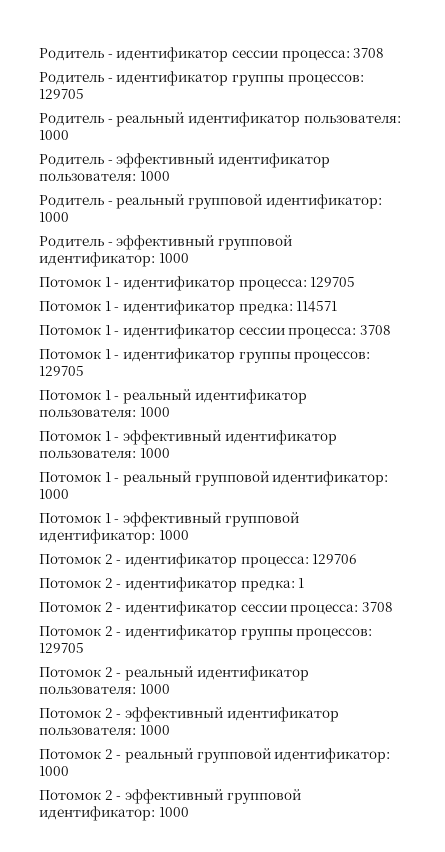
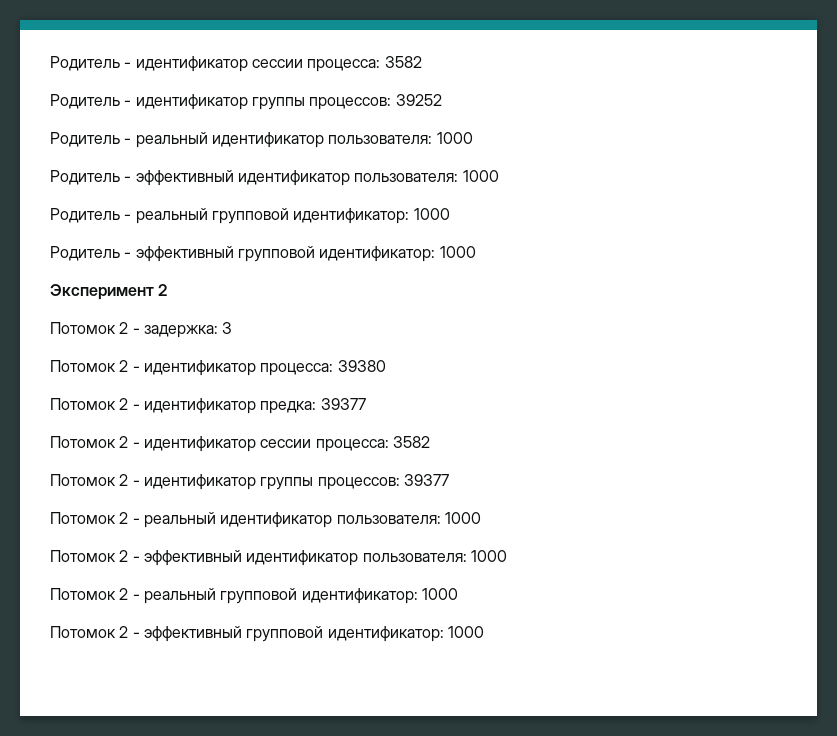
[353,48,385,58] 3708 -> [384,56,422,68] 3582
[39,89,84,99] 129705 -> [395,94,442,106] 39252
[39,276,356,291] [39,300,338,315] [39,324,391,339] [39,348,371,363] [39,366,84,376] [39,389,307,404] [39,407,170,417] [39,430,337,445] [39,448,170,458] [39,471,389,486] [39,489,69,499] [39,512,299,527] [39,529,189,544] Потомок 1 - идентификатор процесса: 129705 // Потомок 1 - идентификатор предка: 114571 // Потомок 1 - идентификатор сессии процесса: 3708 // Потомок 1 - идентификатор группы процессов: 129705 // Потомок 1 - реальный идентификатор пользователя: 1000 // Потомок 1 - эффективный идентификатор пользователя: 1000 // Потомок 1 - реальный групповой идентификатор: 1000 // Потомок 1 - эффективный групповой идентификатор: 1000 -> [50,284,168,300] [50,322,233,338] Эксперимент 2 // Потомок 2 - задержка: 3
[312,554,358,564] 129706 -> [337,360,386,372] 39380
[298,578,305,588] 1 -> [320,398,366,410] 39377
[361,602,393,612] 3708 -> [392,436,430,448] 3582
[39,643,84,653] 129705 -> [403,474,449,486] 39377

